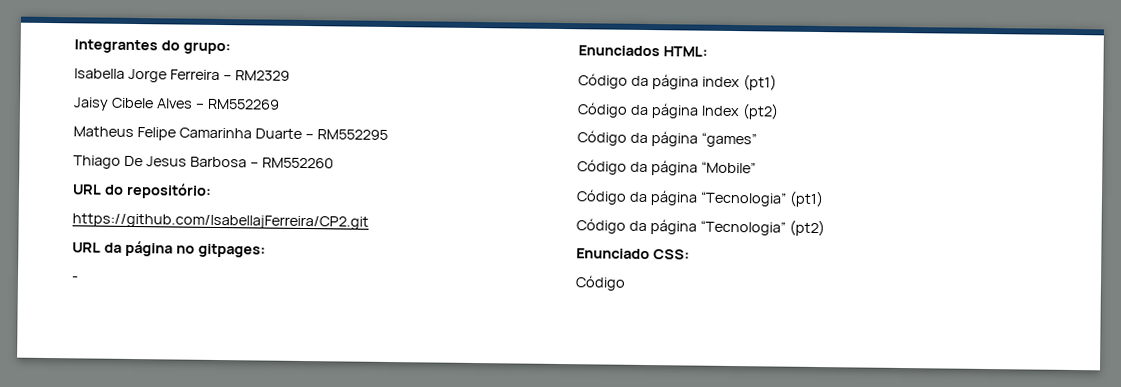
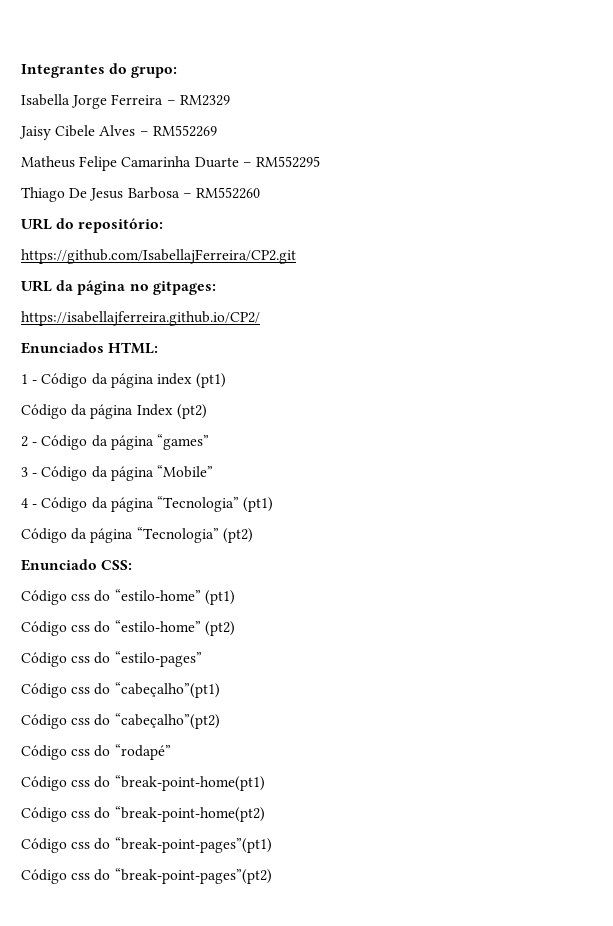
[71,276,78,282] - -> [21,311,260,326] https://isabellajferreira.github.io/CP2/
(708, 51) none -> [21,374,38,384] 1 -
(779, 111) none -> [21,436,38,447] 2 -
(757, 140) none -> [21,467,38,477] 3 -
(756, 167) none -> [21,498,38,508] 4 -
(626, 283) none -> [71,589,235,605] [21,620,235,636] [21,651,202,667] [21,682,220,698] [21,713,220,729] [21,744,171,760] [21,775,265,791] [21,806,265,822] [21,837,272,853] [21,868,272,884] css do “estilo-home” (pt1) // Código css do “estilo-home” (pt2) // Código css do “estilo-pages” // Código css do “cabeçalho”(pt1) // Código css do “cabeçalho”(pt2) // Código css do “rodapé” // Código css do “break-point-home(pt1) // Código css do “break-point-home(pt2) // Código css do “break-point-pages”(pt1) // Código css do “break-point-pages”(pt2)

